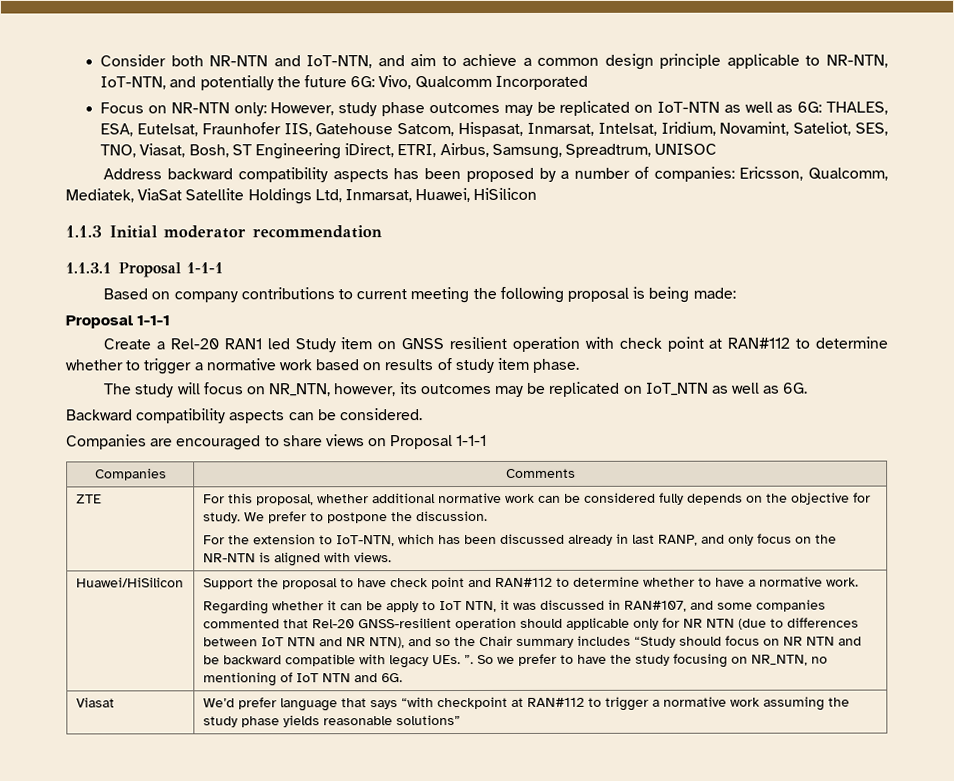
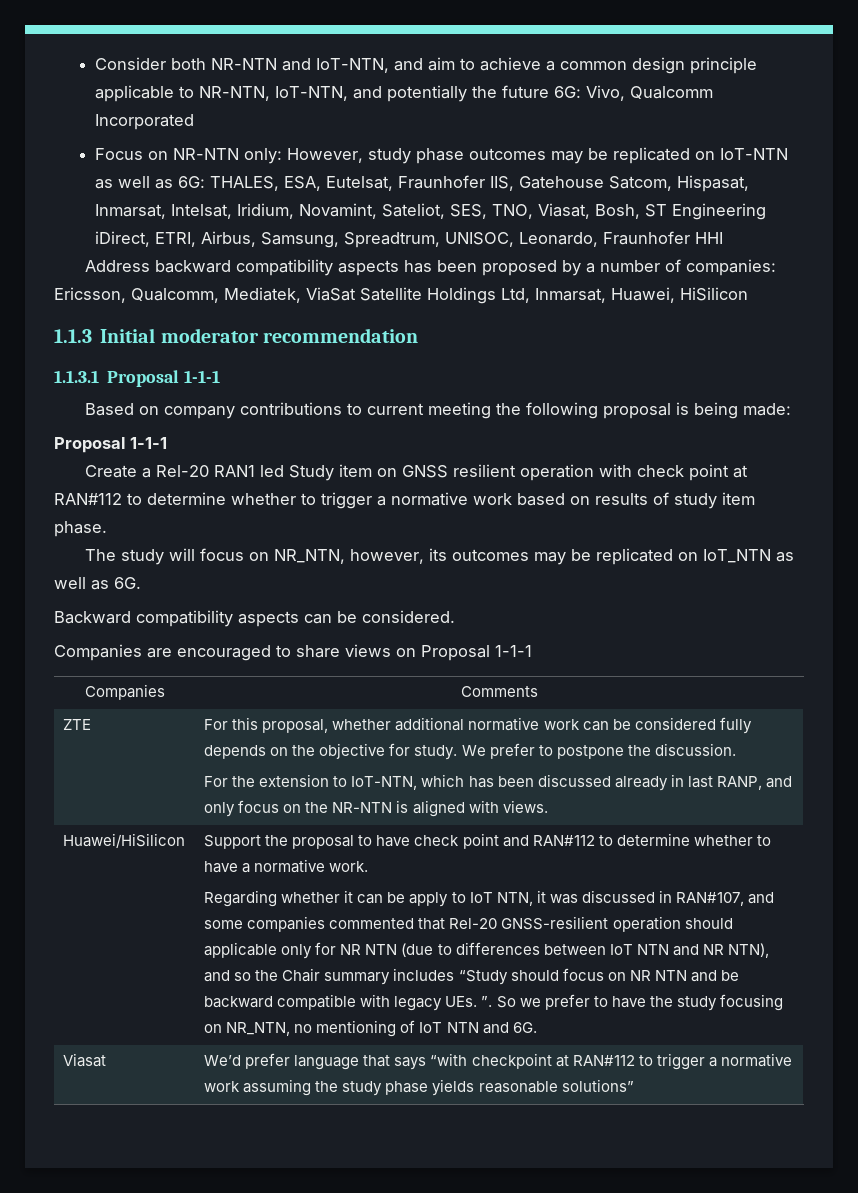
[654,143,718,155] UNISOC -> [444,231,723,247] UNISOC, Leonardo, Fraunhofer HHI

